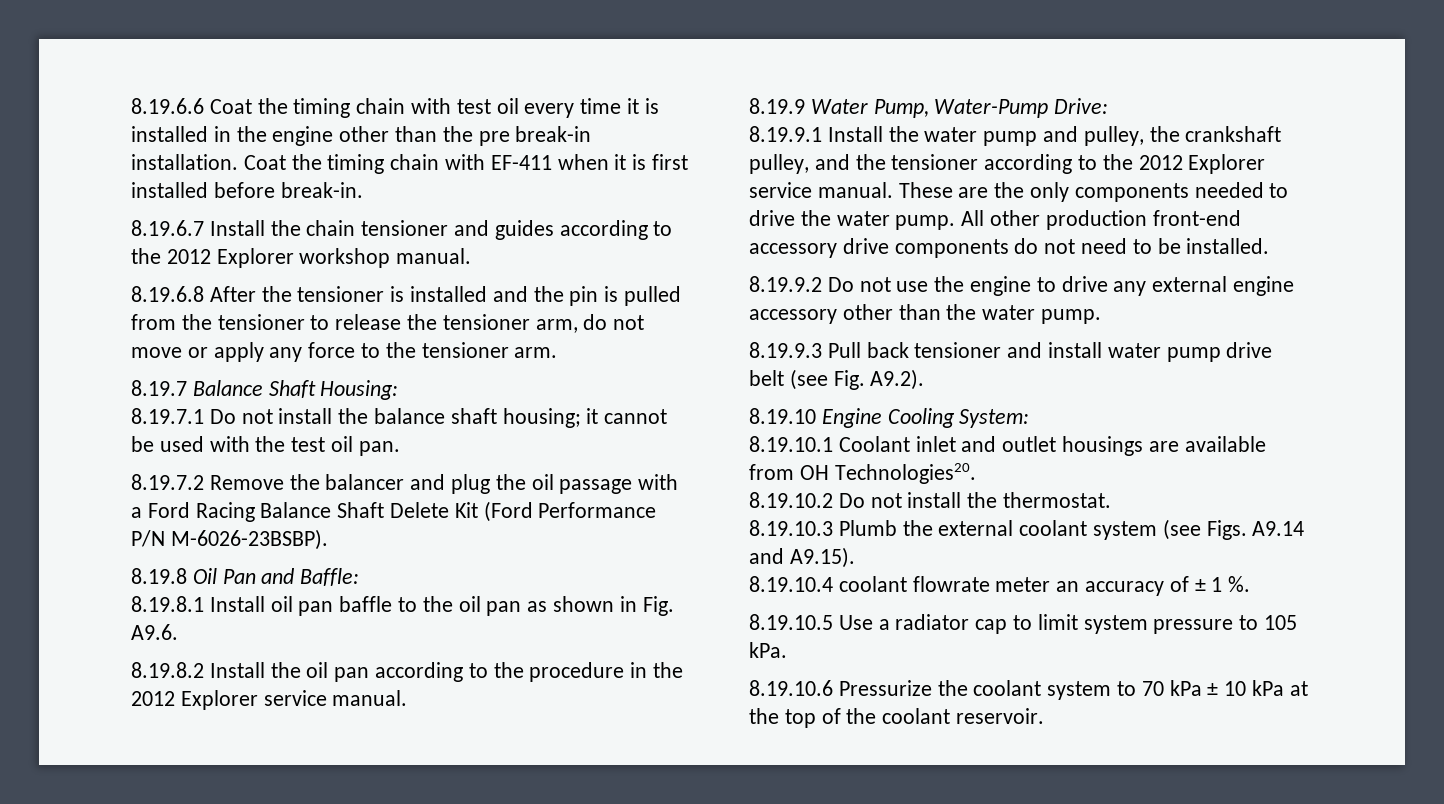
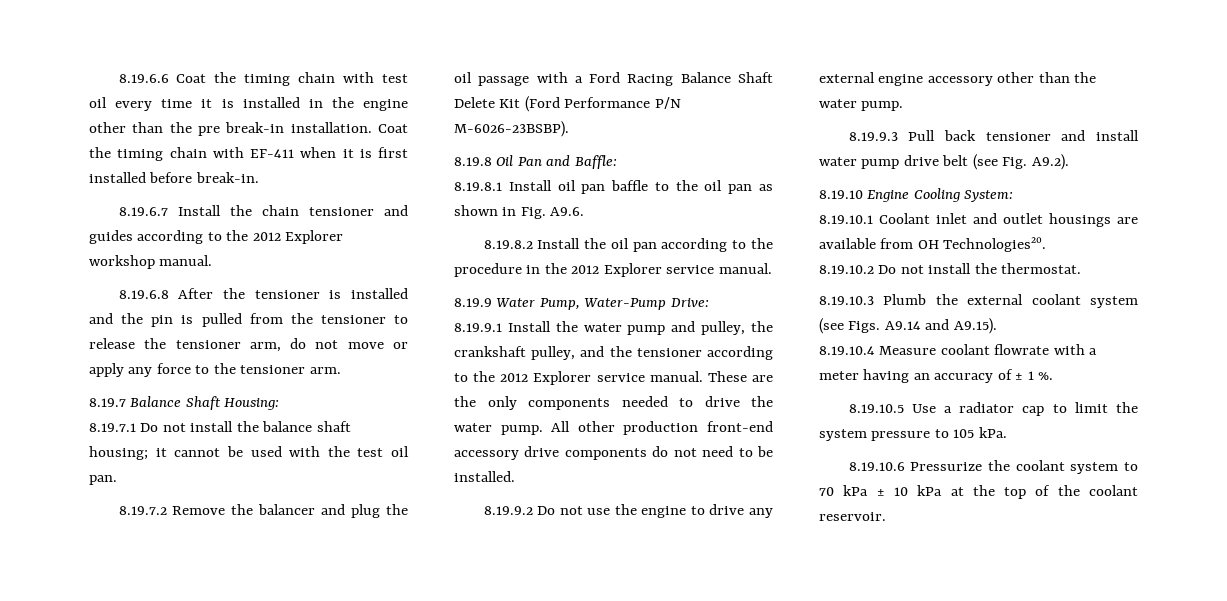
(833, 584) none -> [879,346,937,355] Measure
[995,577,1051,592] meter -> [1053,344,1098,355] [819,369,910,383] with a meter having
(1078, 622) none -> [1116,402,1138,413] the

